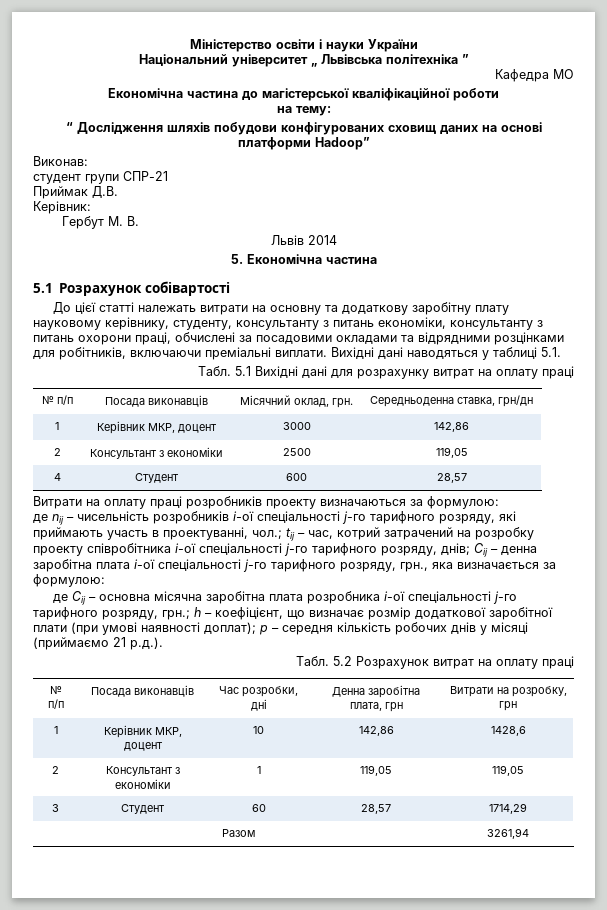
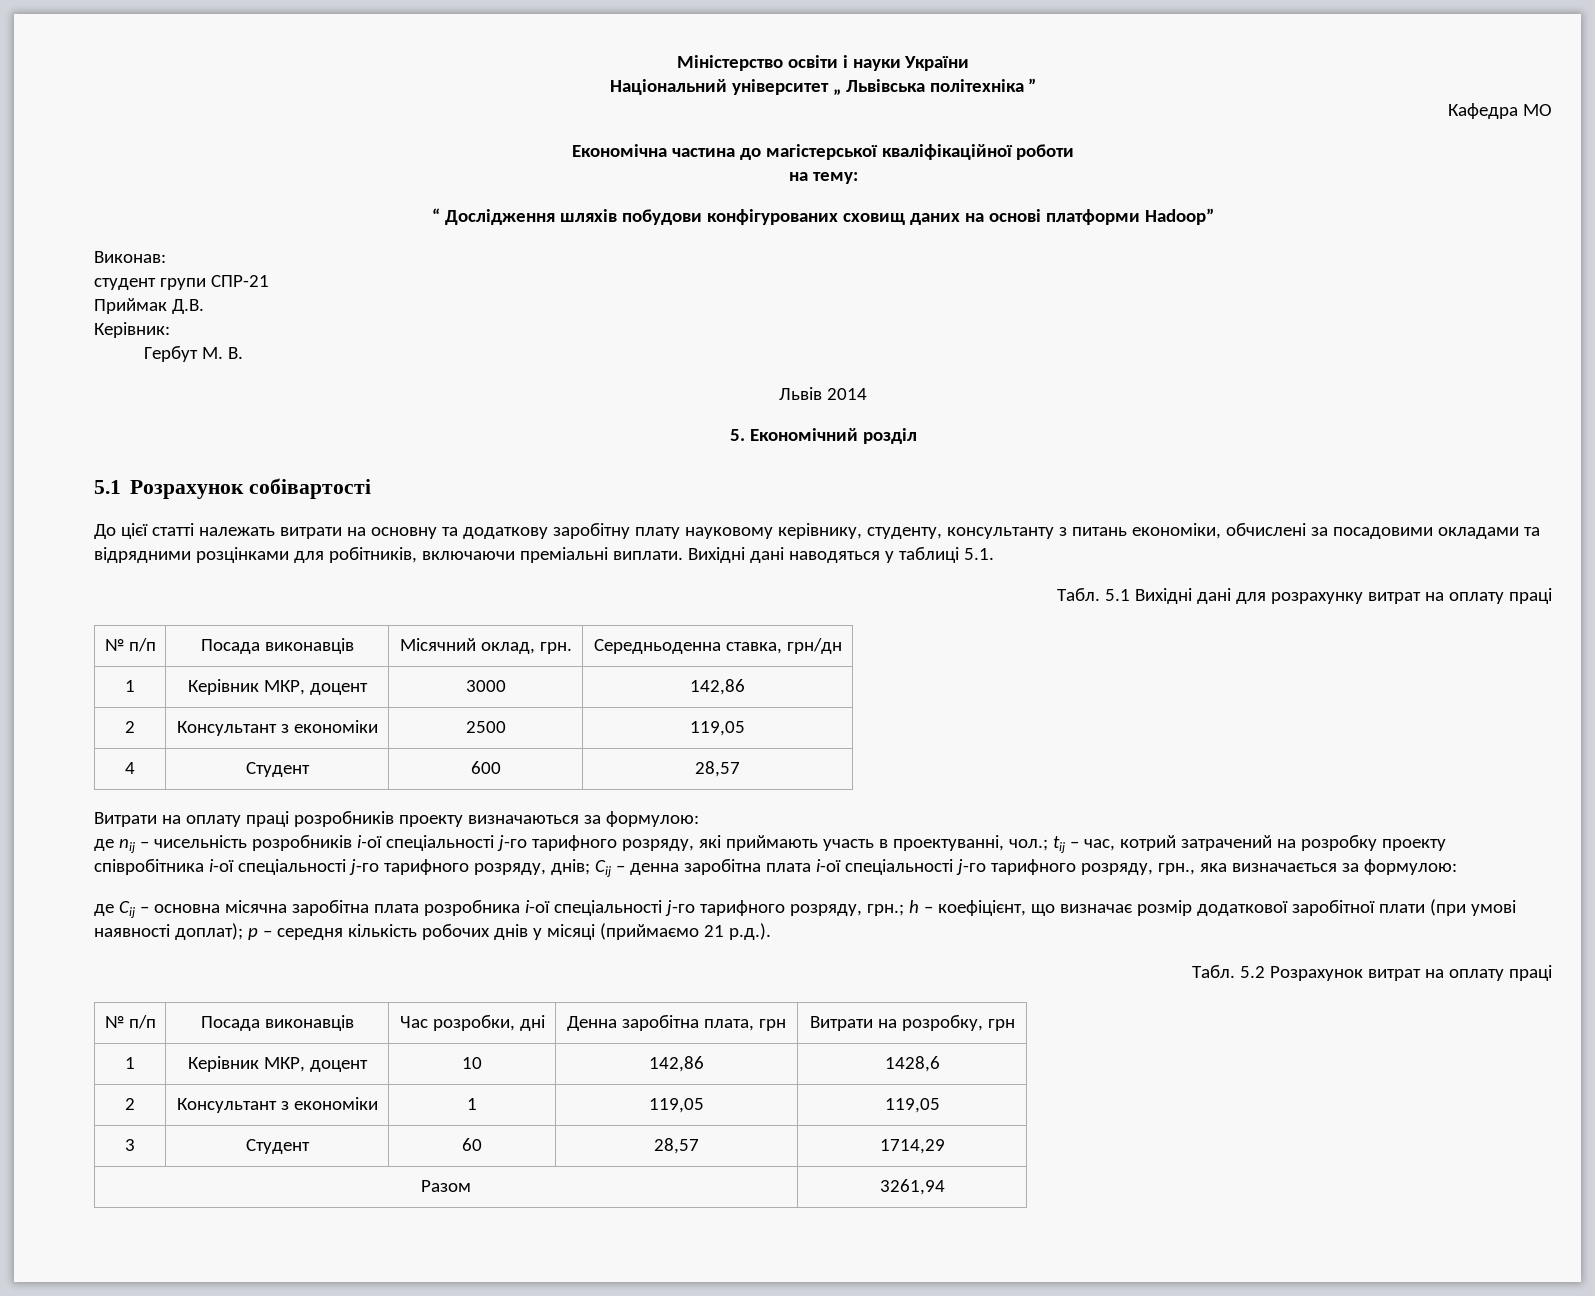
[246,254,377,264] Економічна частина -> [749,428,917,444] Економічний розділ
[450,320,543,330] [33,332,171,345] консультанту з питань охорони праці, -> (1221, 531) none

